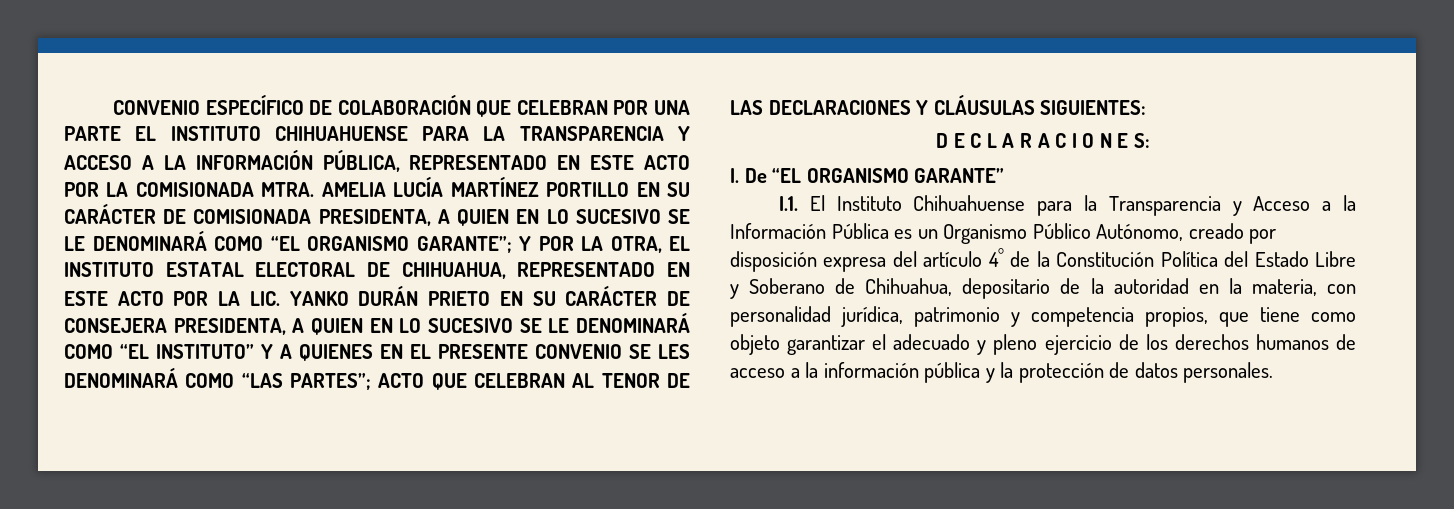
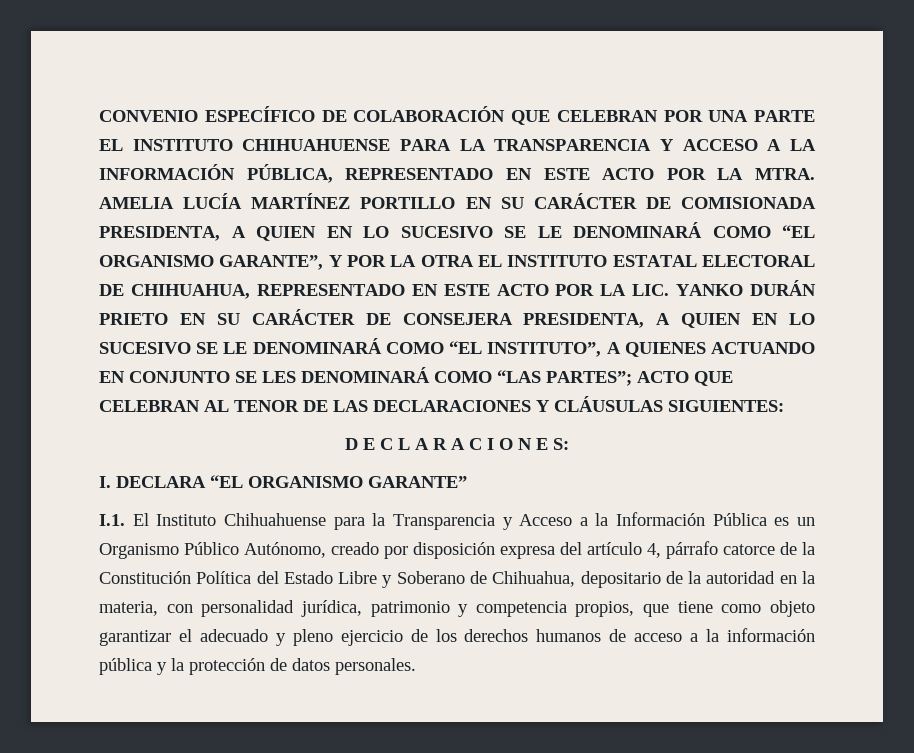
[135,182,254,197] COMISIONADA -> (744, 174) none
[416,236,512,253] GARANTE”; -> [219,255,324,270] GARANTE”,
[610,236,662,253] OTRA, -> [420,255,474,267] OTRA
[156,344,622,361] INSTITUTO” Y A QUIENES EN EL PRESENTE CONVENIO -> [487,342,815,357] [99,371,230,383] INSTITUTO”, A QUIENES ACTUANDO EN CONJUNTO
[744,168,767,183] De -> [116,476,206,488] DECLARA
[988,248,1004,267] 4° -> [647,541,775,559] 4, párrafo catorce

